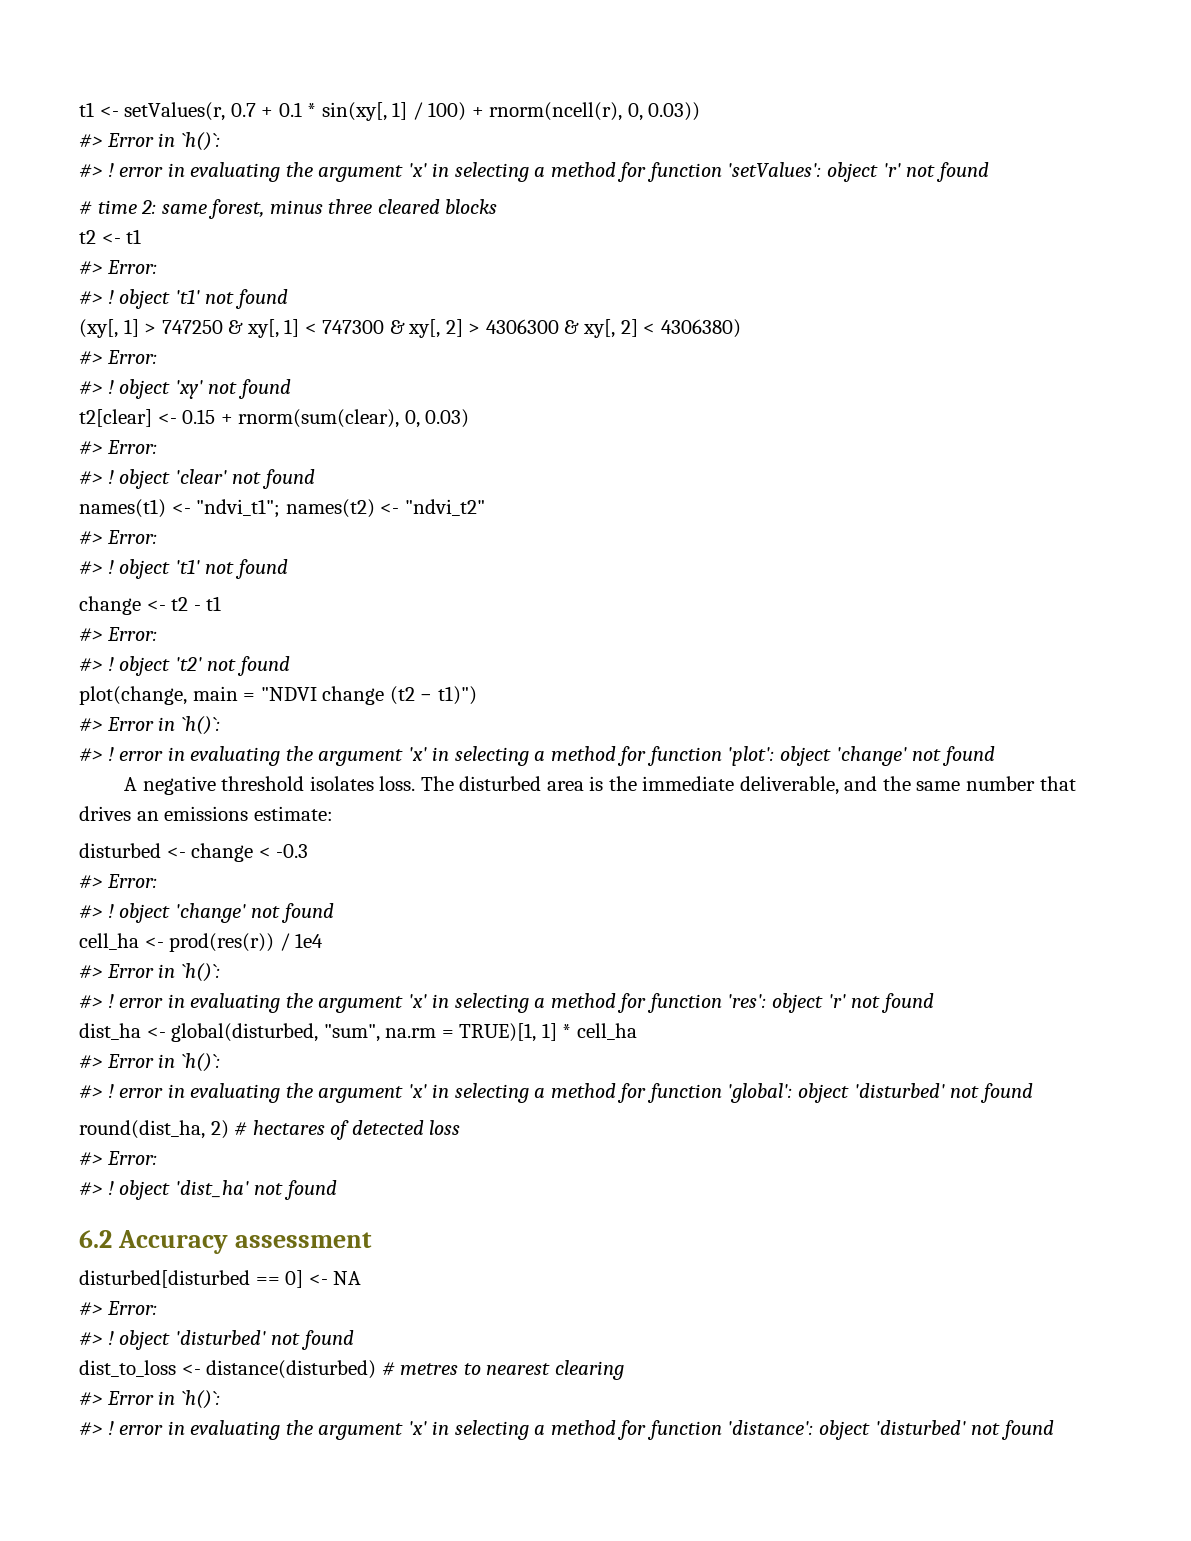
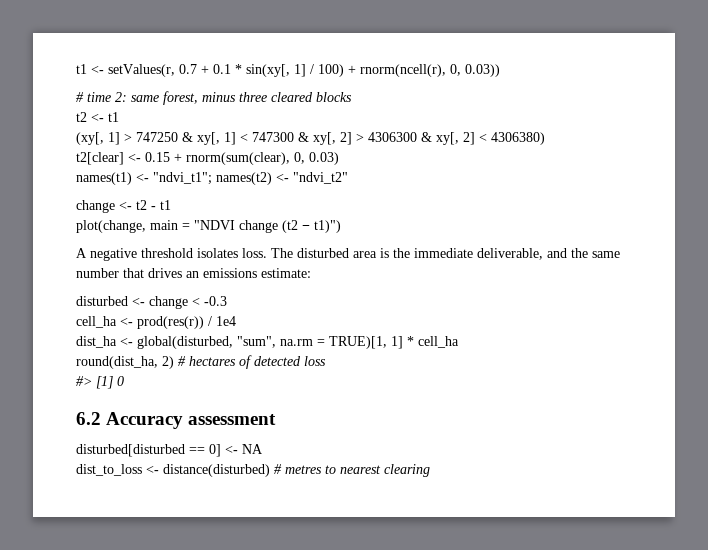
[79,132,220,151] [79,162,989,182] // #> Error in `h()`: // #> ! error in evaluating the argument 'x' in selecting a method for function 'setValues': object 'r' not found -> (500, 70) none
[79,260,157,274] [79,289,288,309] // #> Error: // #> ! object 't1' not found -> (119, 117) none
[79,350,157,364] [79,379,291,399] // #> Error: // #> ! object 'xy' not found -> (545, 138) none
[79,440,157,454] [79,469,315,489] // #> Error: // #> ! object 'clear' not found -> (339, 158) none
[79,530,157,544] [79,559,288,579] // #> Error: // #> ! object 't1' not found -> (348, 178) none
[79,627,157,641] [79,656,290,676] // #> Error: // #> ! object 't2' not found -> (171, 205) none
[79,716,220,735] [79,746,995,766] // #> Error in `h()`: // #> ! error in evaluating the argument 'x' in selecting a method for function 'plot': object 'change' not found -> (341, 226) none
[79,874,157,888] [79,903,334,923] // #> Error: // #> ! object 'change' not found -> (227, 301) none
[79,963,220,982] [79,993,934,1013] // #> Error in `h()`: // #> ! error in evaluating the argument 'x' in selecting a method for function 'res': object 'r' not found -> (236, 321) none
[79,1053,220,1072] [79,1083,1033,1103] // #> Error in `h()`: // #> ! error in evaluating the argument 'x' in selecting a method for function 'global': object 'disturbed' not found -> (459, 342) none
[106,1151,157,1165] [79,1180,337,1200] Error: // #> ! object 'dist_ha' not found -> [96,376,124,389] [1] 0
[79,1301,157,1315] [79,1330,354,1350] // #> Error: // #> ! object 'disturbed' not found -> (263, 449) none
[79,1390,220,1409] [79,1420,1054,1440] // #> Error in `h()`: // #> ! error in evaluating the argument 'x' in selecting a method for function 'distance': object 'disturbed' not found -> (430, 470) none

